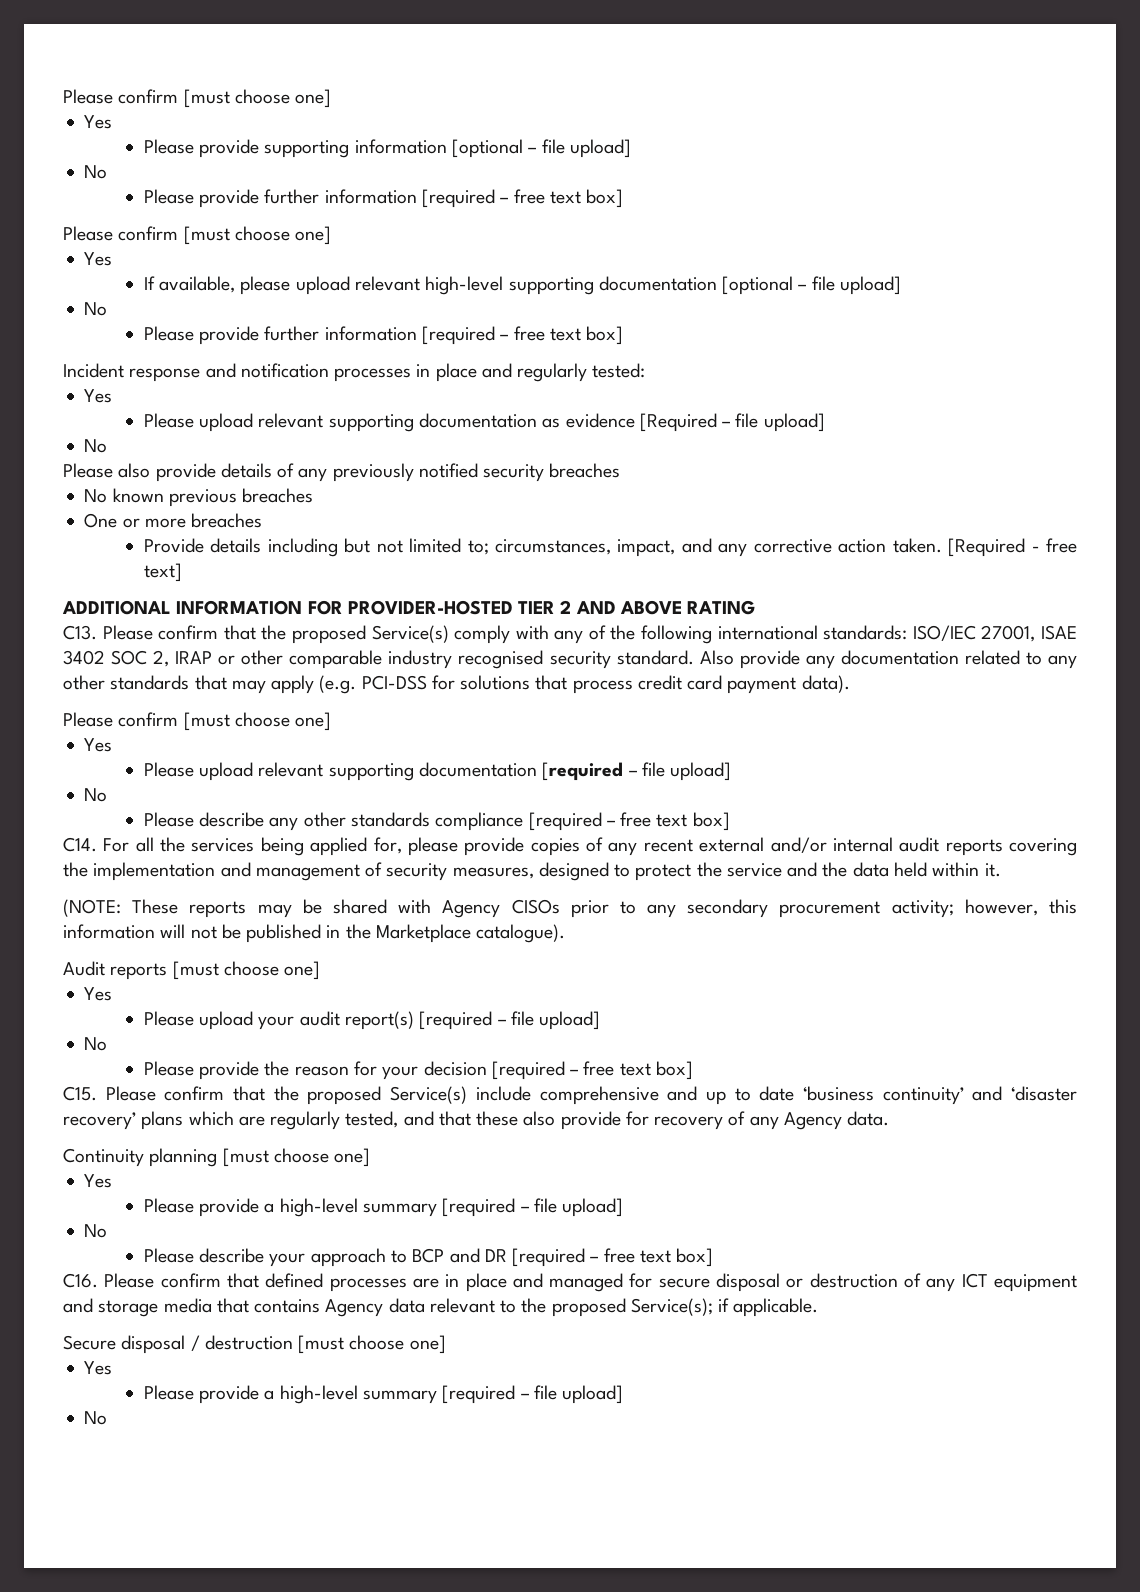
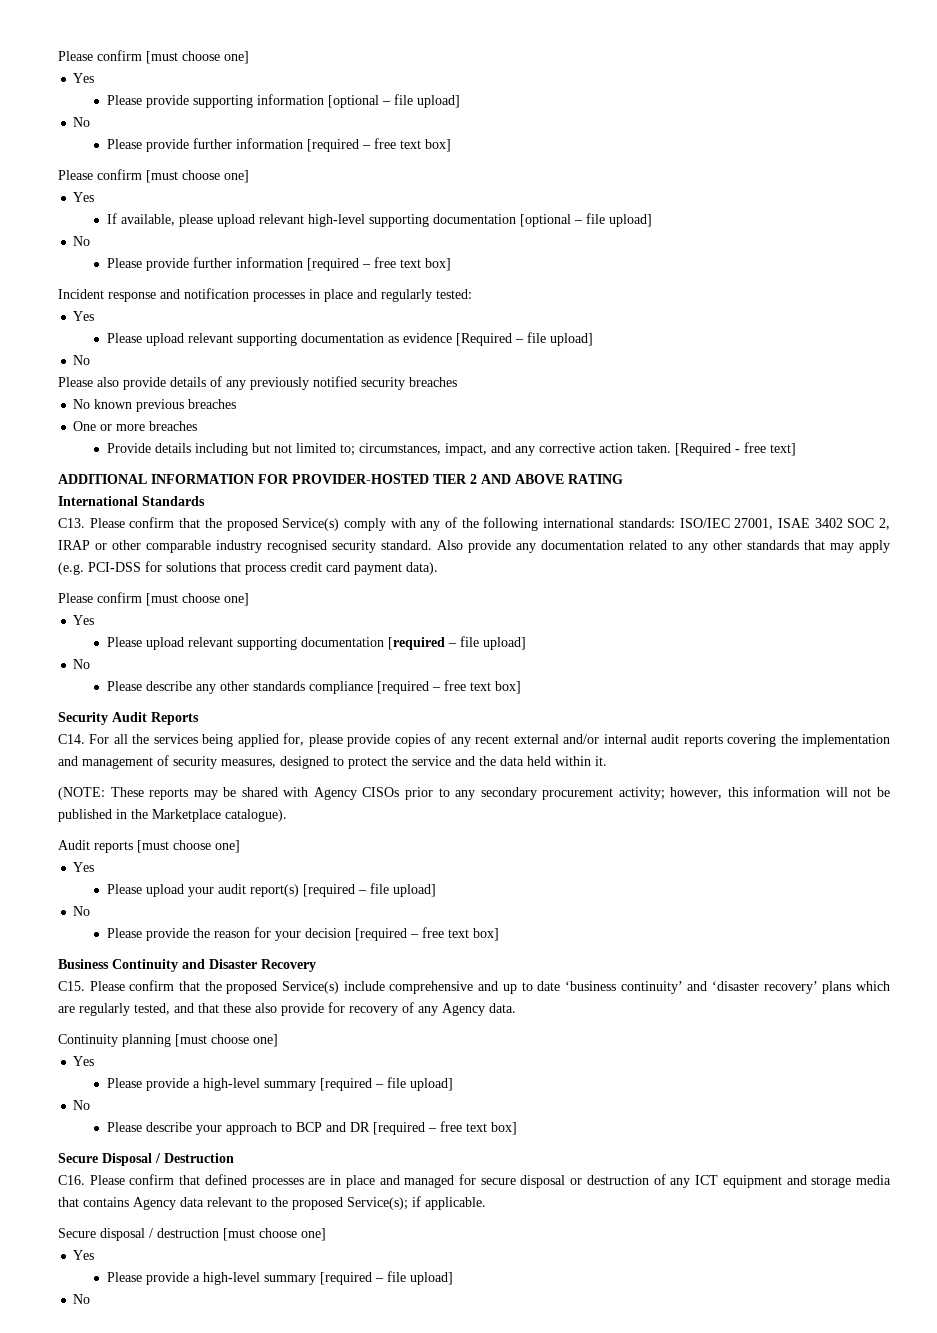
(756, 607) none -> [58,496,205,506] // International Standards
(730, 821) none -> [58,712,199,725] // Security Audit Reports
(693, 1070) none -> [58,959,316,972] // Business Continuity and Disaster Recovery
(714, 1257) none -> [58,1153,234,1166] // Secure Disposal / Destruction

